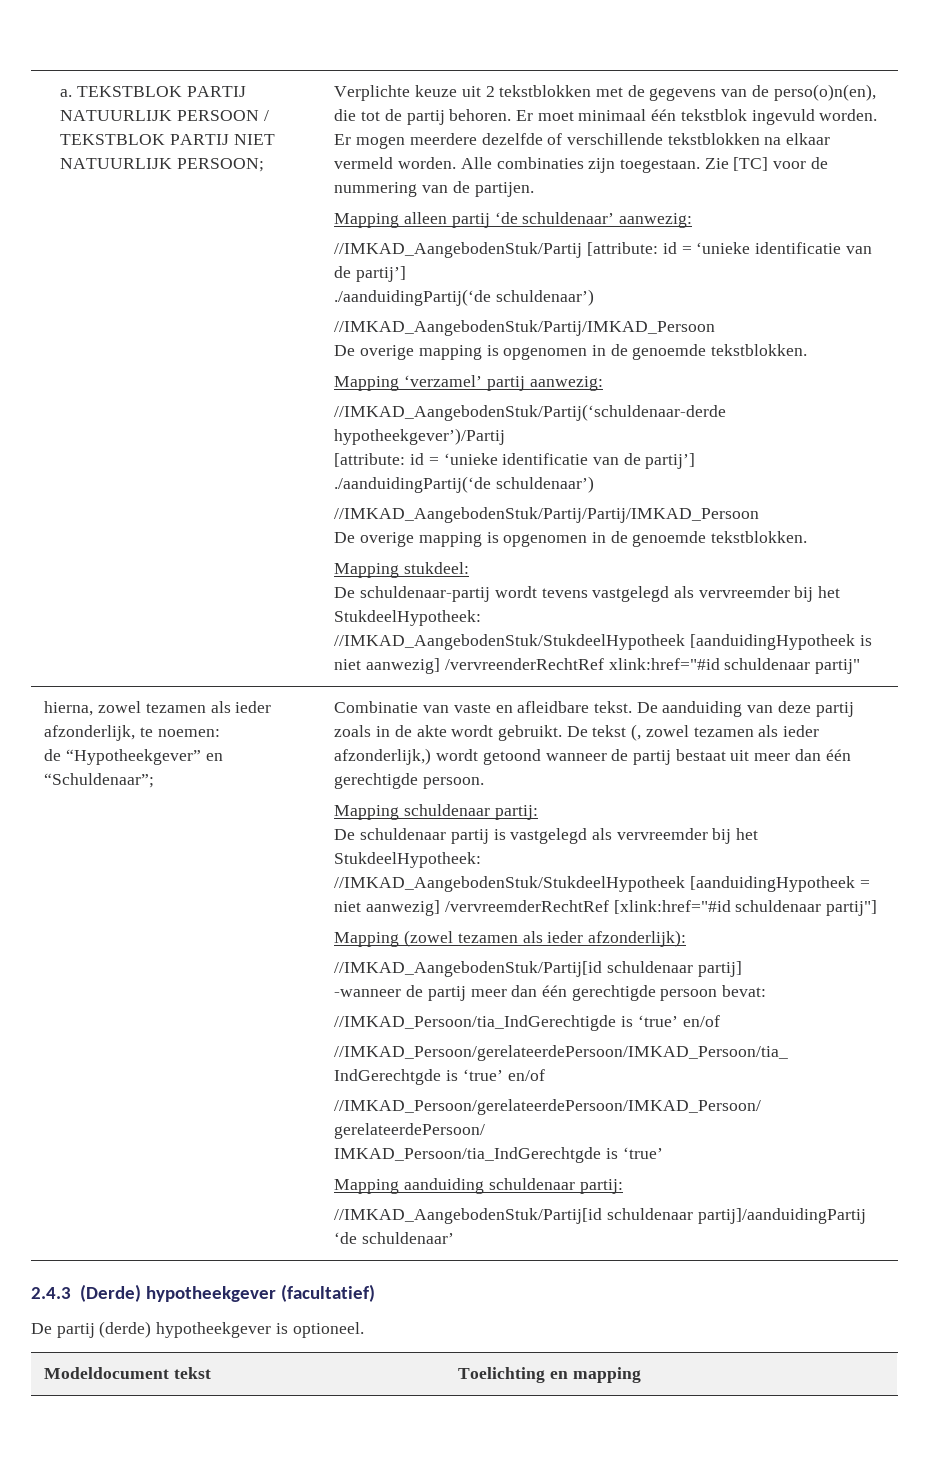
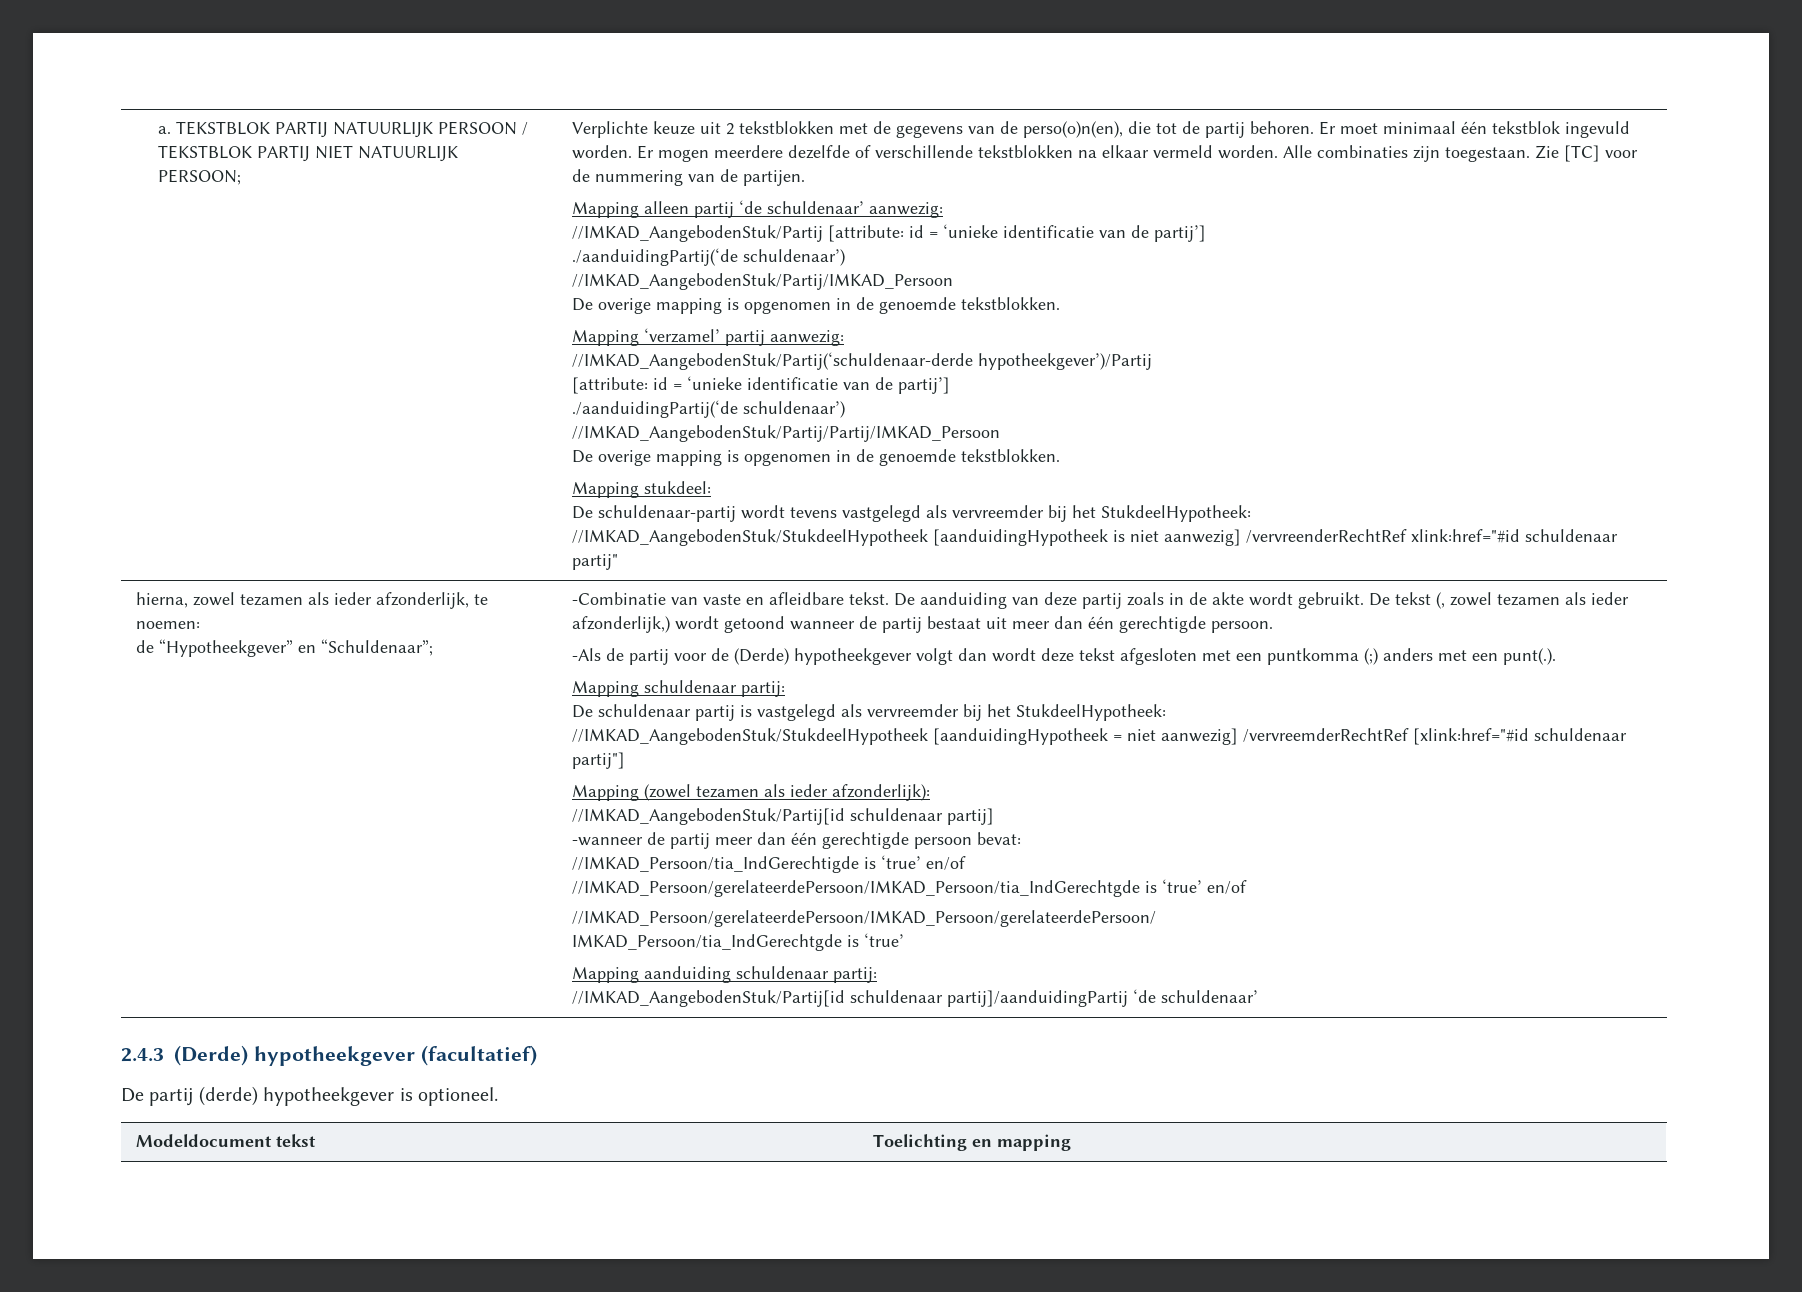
[334,701,419,713] Combinatie -> [572,592,667,605] -Combinatie
(485, 783) none -> [572,648,1557,665] // -Als de partij voor de (Derde) hypotheekgever volgt dan wordt deze tekst afgesloten met een puntkomma (;) anders met een punt(.).

